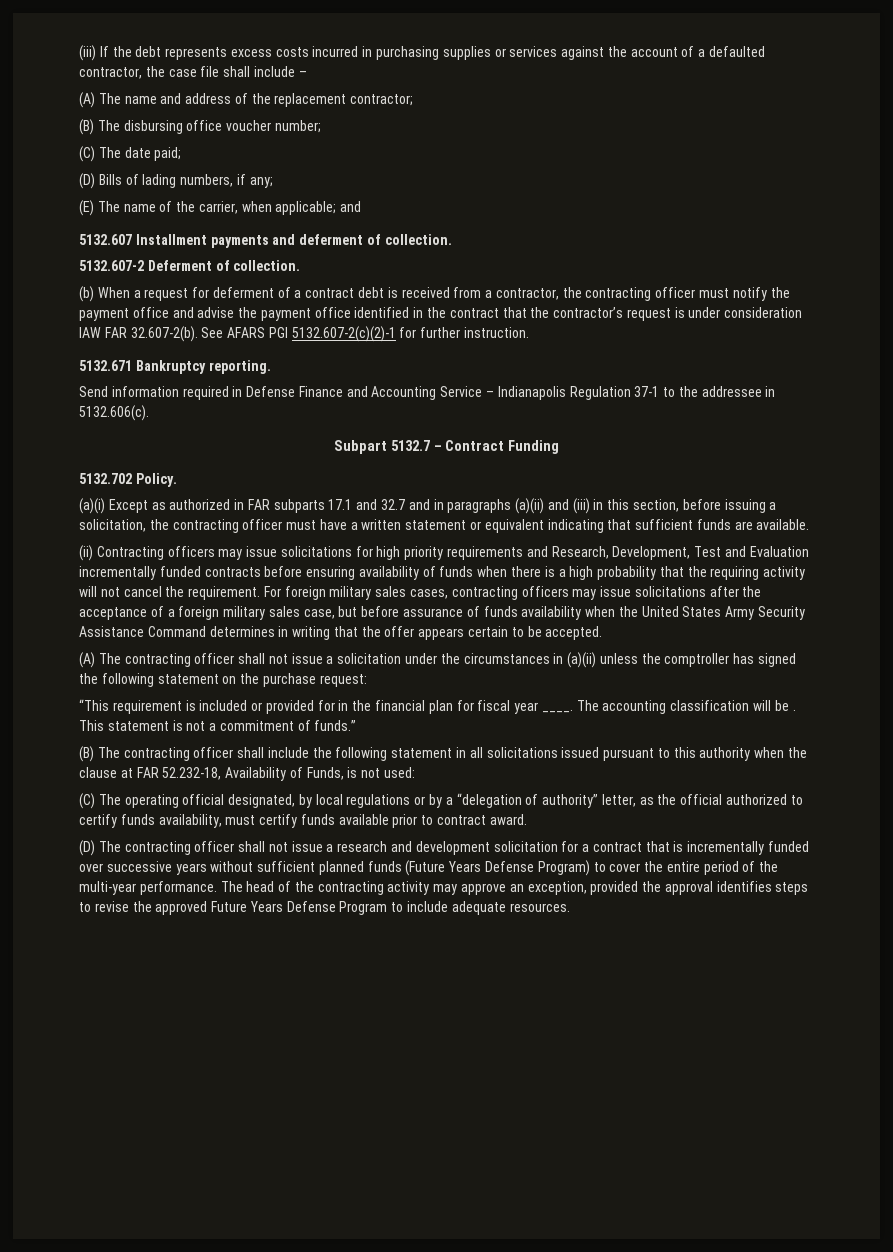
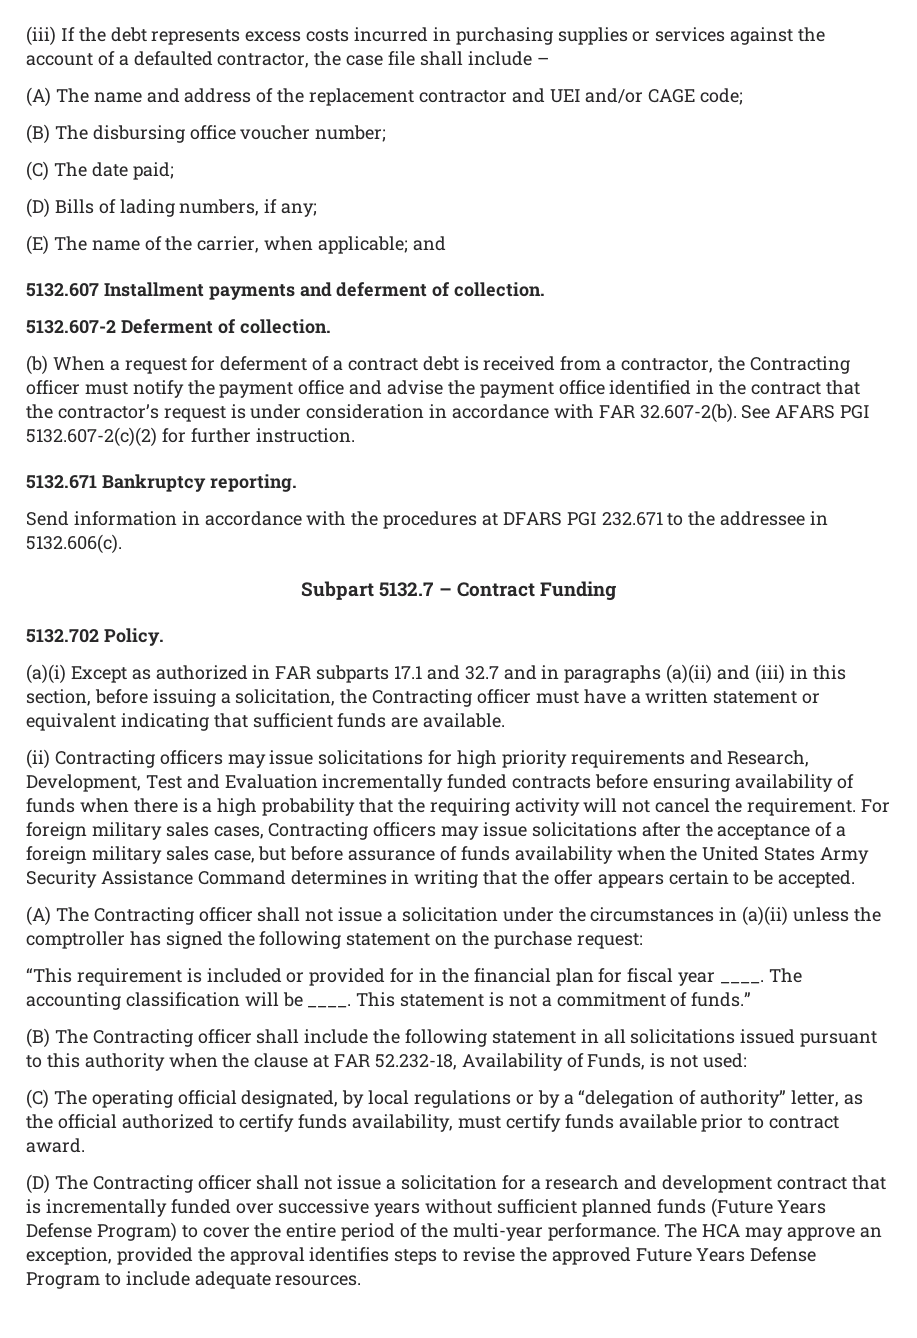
[350,94,414,106] contractor; -> [418,88,744,105] contractor and UEI and/or CAGE code;
[585,287,652,301] contracting -> [749,356,850,374] Contracting
[79,327,101,338] IAW -> [429,404,594,419] in accordance with
[291,326,396,342] 5132.607-2(c)(2)-1 -> [26,427,157,447] 5132.607-2(c)(2)
[182,386,660,400] required in Defense Finance and Accounting Service – Indianapolis Regulation 37-1 -> [181,511,663,529] in accordance with the procedures at DFARS PGI 232.671
[172,519,239,533] contracting -> [372,689,473,707] Contracting
[451,586,518,600] contracting -> [268,822,369,840] Contracting
[124,653,191,667] contracting -> [93,907,194,925] Contracting
[792,709,796,711] . -> [307,1004,352,1008] ____.
[123,747,190,761] contracting -> [92,1029,193,1047] Contracting
[124,841,590,855] contracting officer shall not issue a research and development solicitation for a -> [92,1175,773,1193] Contracting officer shall not issue a solicitation for a research and development
[246,881,430,895] head of the contracting activity -> [702,1224,741,1238] HCA

